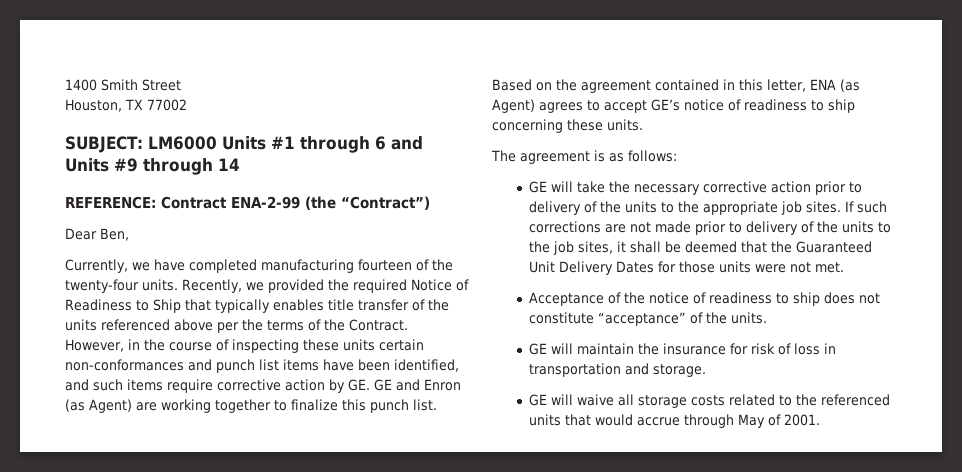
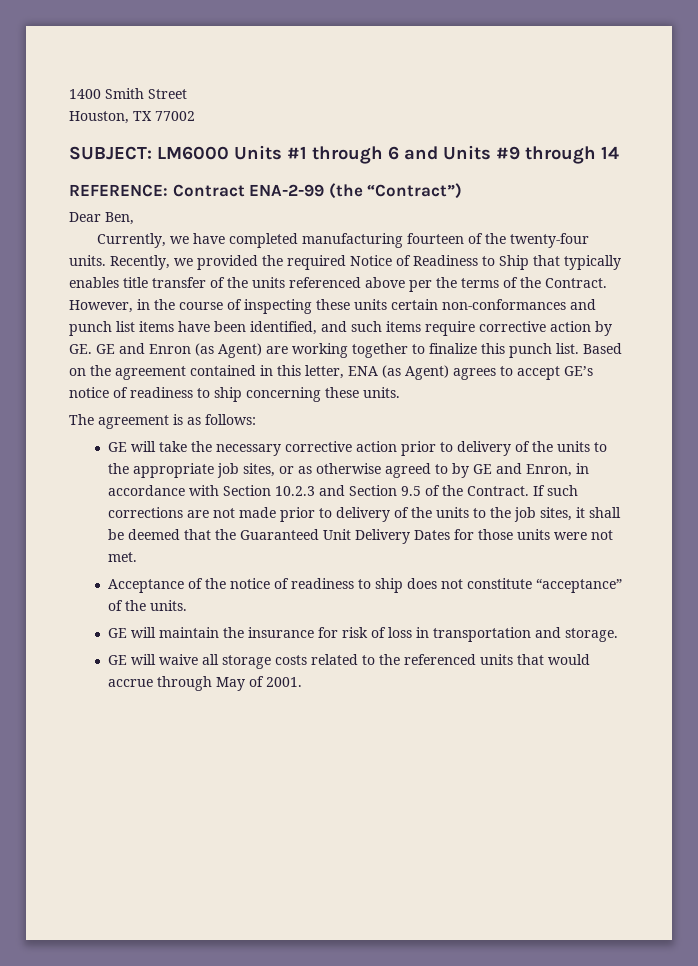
[806,201,842,213] sites. -> [243,463,590,478] [108,485,530,496] sites, or as otherwise agreed to by GE and Enron, in accordance with Section 10.2.3 and Section 9.5 of the Contract.

